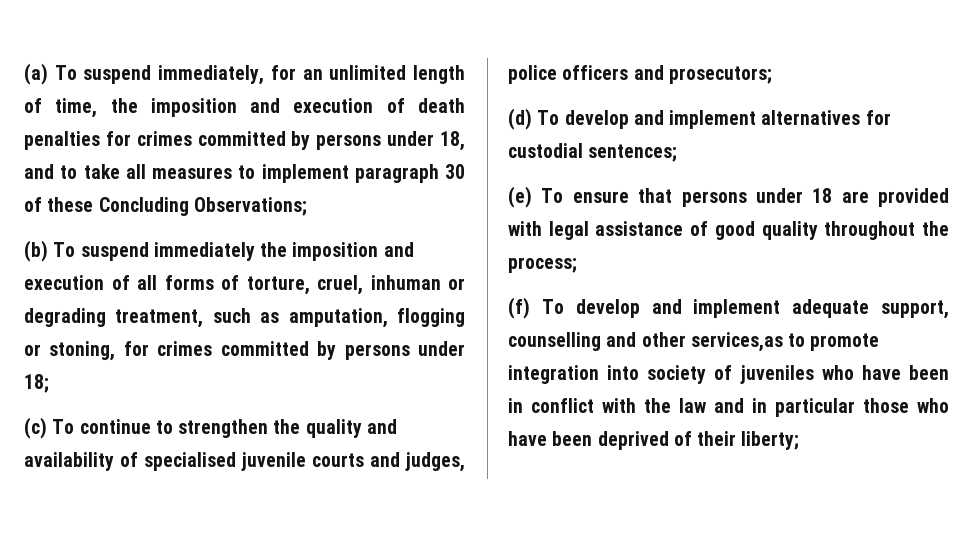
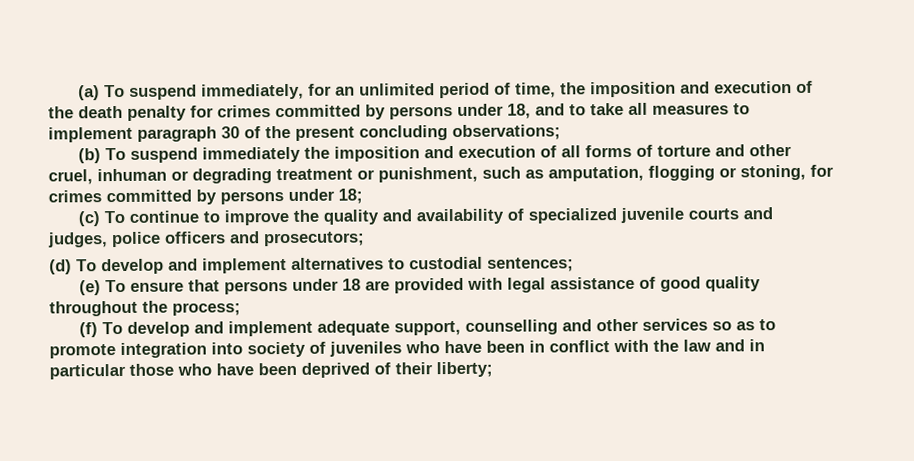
[413,65,466,84] length -> [438,82,490,99] period
[417,98,465,113] [24,131,100,150] death penalties -> [48,105,187,121] the death penalty
[47,197,307,216] these Concluding Observations; -> [265,124,561,141] the present concluding observations;
[246,276,310,295] torture, -> [656,144,792,157] torture and other
[115,309,204,328] treatment, -> [276,166,478,183] treatment or punishment,
[178,419,269,438] strengthen -> [223,209,289,226] improve
[144,452,236,471] specialised -> [527,208,617,224] specialized
[865,110,891,125] for -> [388,258,405,270] to
[690,332,783,352] services,as -> [641,318,755,331] services so as

